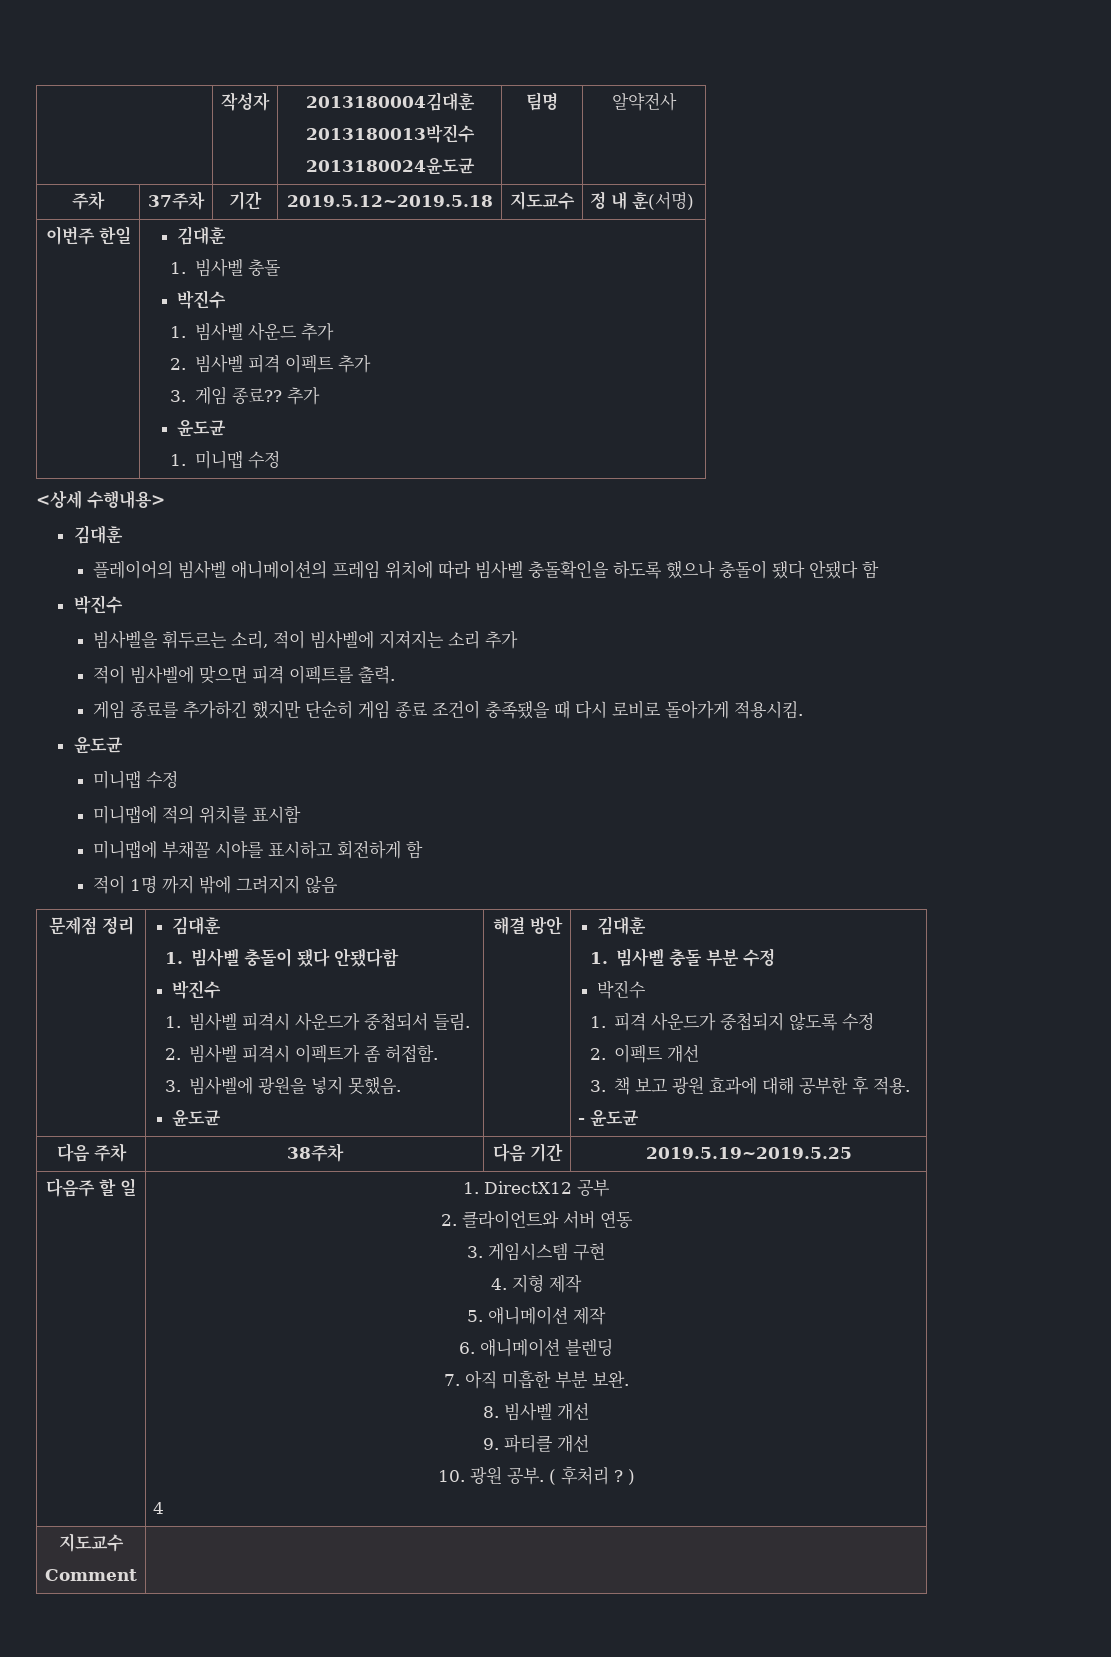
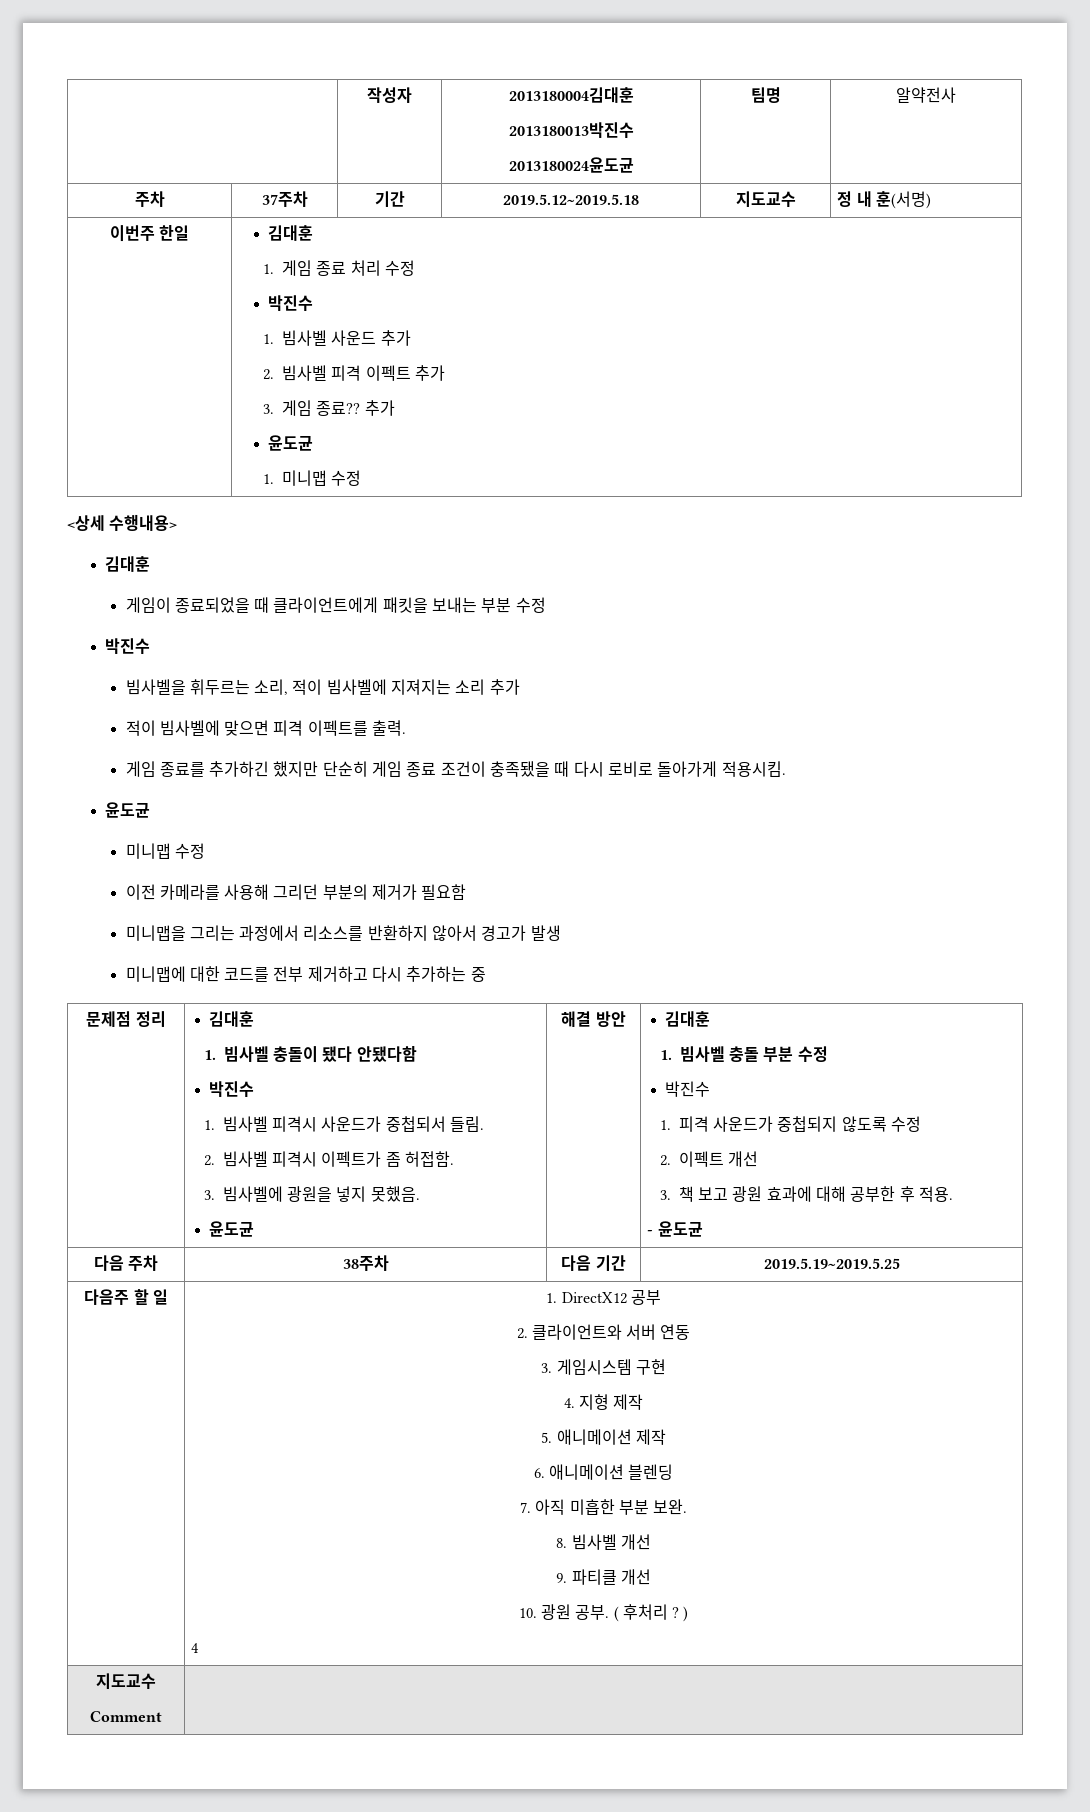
[194,258,281,277] 빔사벨 충돌 -> [281,260,415,276] 게임 종료 처리 수정
[92,560,879,579] 플레이어의 빔사벨 애니메이션의 프레임 위치에 따라 빔사벨 충돌확인을 하도록 했으나 충돌이 됐다 안됐다 함 -> [125,597,546,613] 게임이 종료되었을 때 클라이언트에게 패킷을 보내는 부분 수정
[92,805,301,824] [92,840,423,859] [92,875,338,894] 미니맵에 적의 위치를 표시함 // 미니맵에 부채꼴 시야를 표시하고 회전하게 함 // 적이 1명 까지 밖에 그려지지 않음 -> [125,884,467,900] [125,925,561,941] [125,966,486,982] 이전 카메라를 사용해 그리던 부분의 제거가 필요함 // 미니맵을 그리는 과정에서 리소스를 반환하지 않아서 경고가 발생 // 미니맵에 대한 코드를 전부 제거하고 다시 추가하는 중

